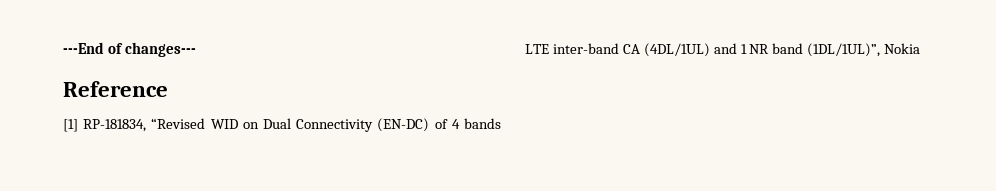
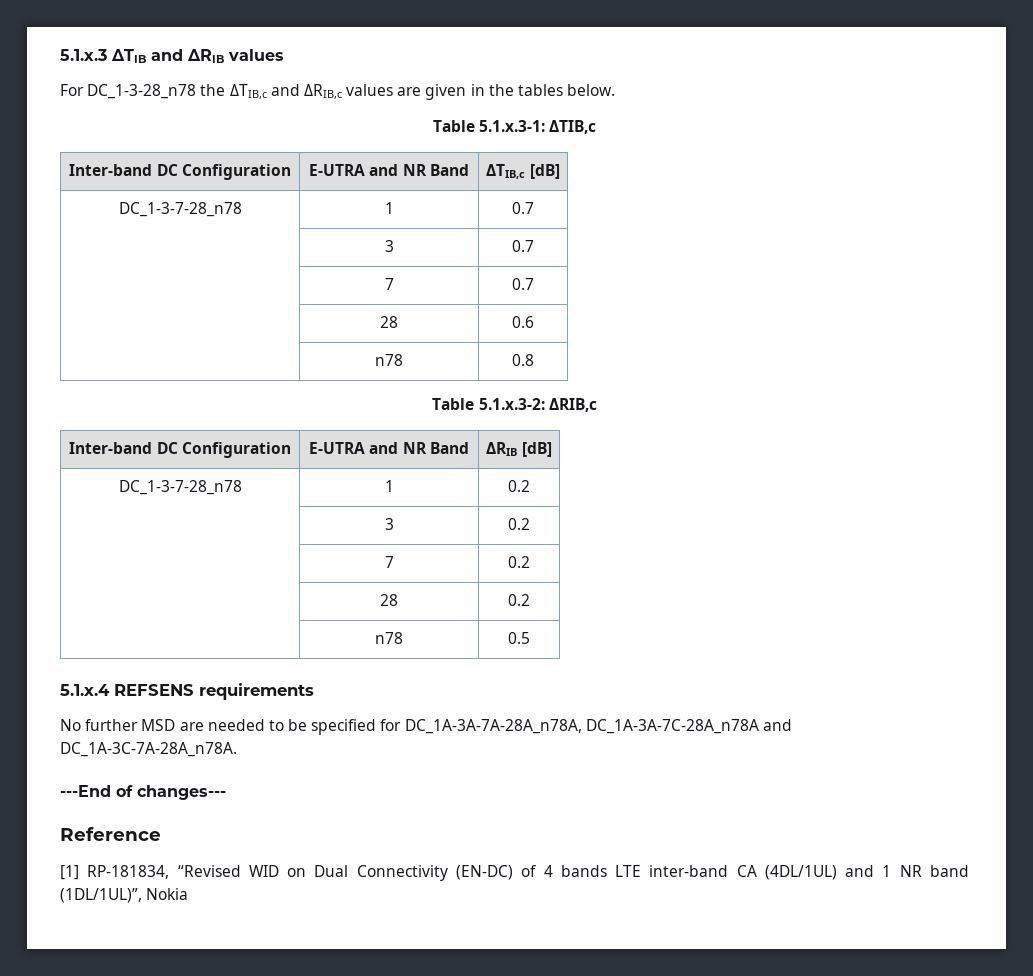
(63, 48) none -> [60,49,284,63] [60,84,616,100] [432,120,597,134] [69,164,291,180] [309,164,469,176] [486,164,560,179] [118,202,242,217] [384,202,394,214] [512,202,534,214] [384,240,394,252] [512,240,534,252] [384,278,394,290] [512,278,534,290] [380,316,398,328] [512,316,534,328] [375,354,403,366] [512,354,534,366] [432,398,597,412] [69,442,291,458] [309,442,469,454] [486,442,552,457] [118,480,242,495] [384,480,394,492] [508,480,530,492] [384,518,394,530] [508,518,530,530] [384,556,394,568] [508,556,530,568] [380,594,398,606] [508,594,530,606] [375,632,403,644] [508,632,530,644] [60,683,314,700] [60,719,793,735] [60,742,237,757] 5.1.x.3 ∆TIB and ∆RIB values // For DC_1-3-28_n78 the ΔTIB,c and ΔRIB,c values are given in the tables below. // Table 5.1.x.3-1: ΔTIB,c // Inter-band DC Configuration | E-UTRA and NR Band | ΔTIB,c [dB] // DC_1-3-7-28_n78 | 1 | 0.7 // | 3 | 0.7 // | 7 | 0.7 // | 28 | 0.6 // | n78 | 0.8 // Table 5.1.x.3-2: ΔRIB,c // Inter-band DC Configuration | E-UTRA and NR Band | ΔRIB [dB] // DC_1-3-7-28_n78 | 1 | 0.2 // | 3 | 0.2 // | 7 | 0.2 // | 28 | 0.2 // | n78 | 0.5 // 5.1.x.4 REFSENS requirements // No further MSD are needed to be specified for DC_1A-3A-7A-28A_n78A, DC_1A-3A-7C-28A_n78A and DC_1A-3C-7A-28A_n78A. //

